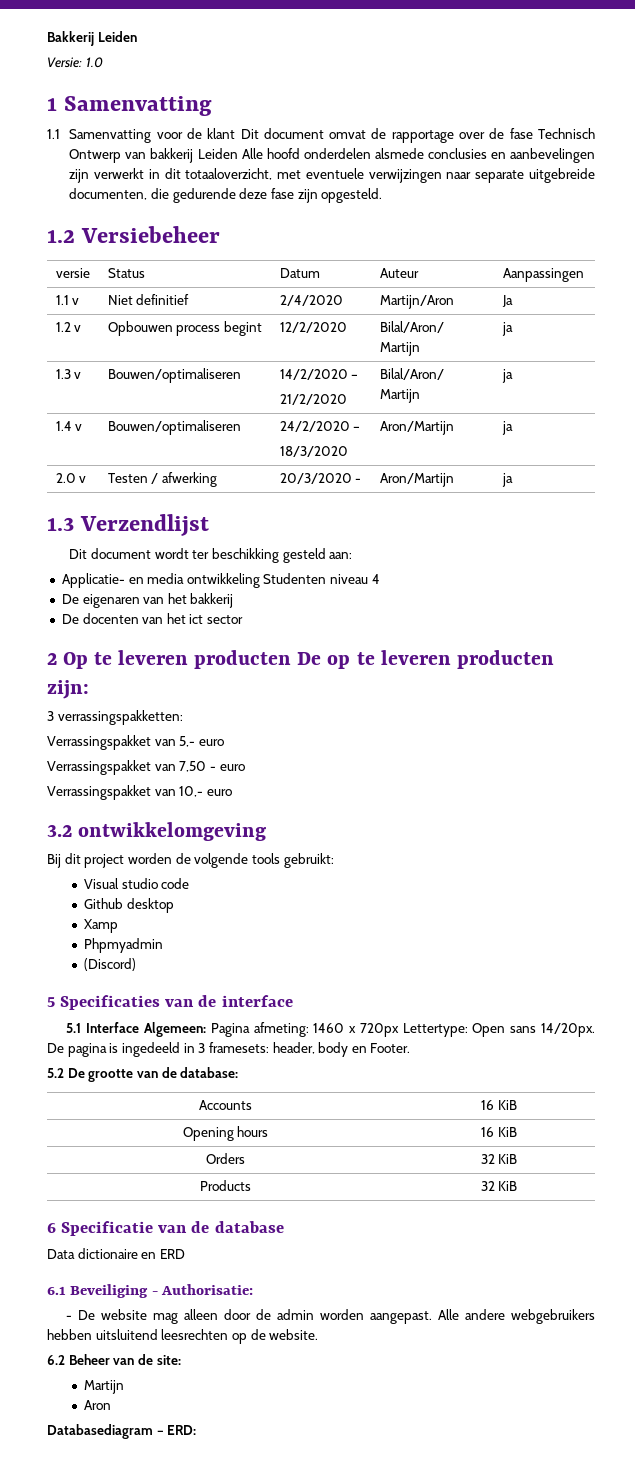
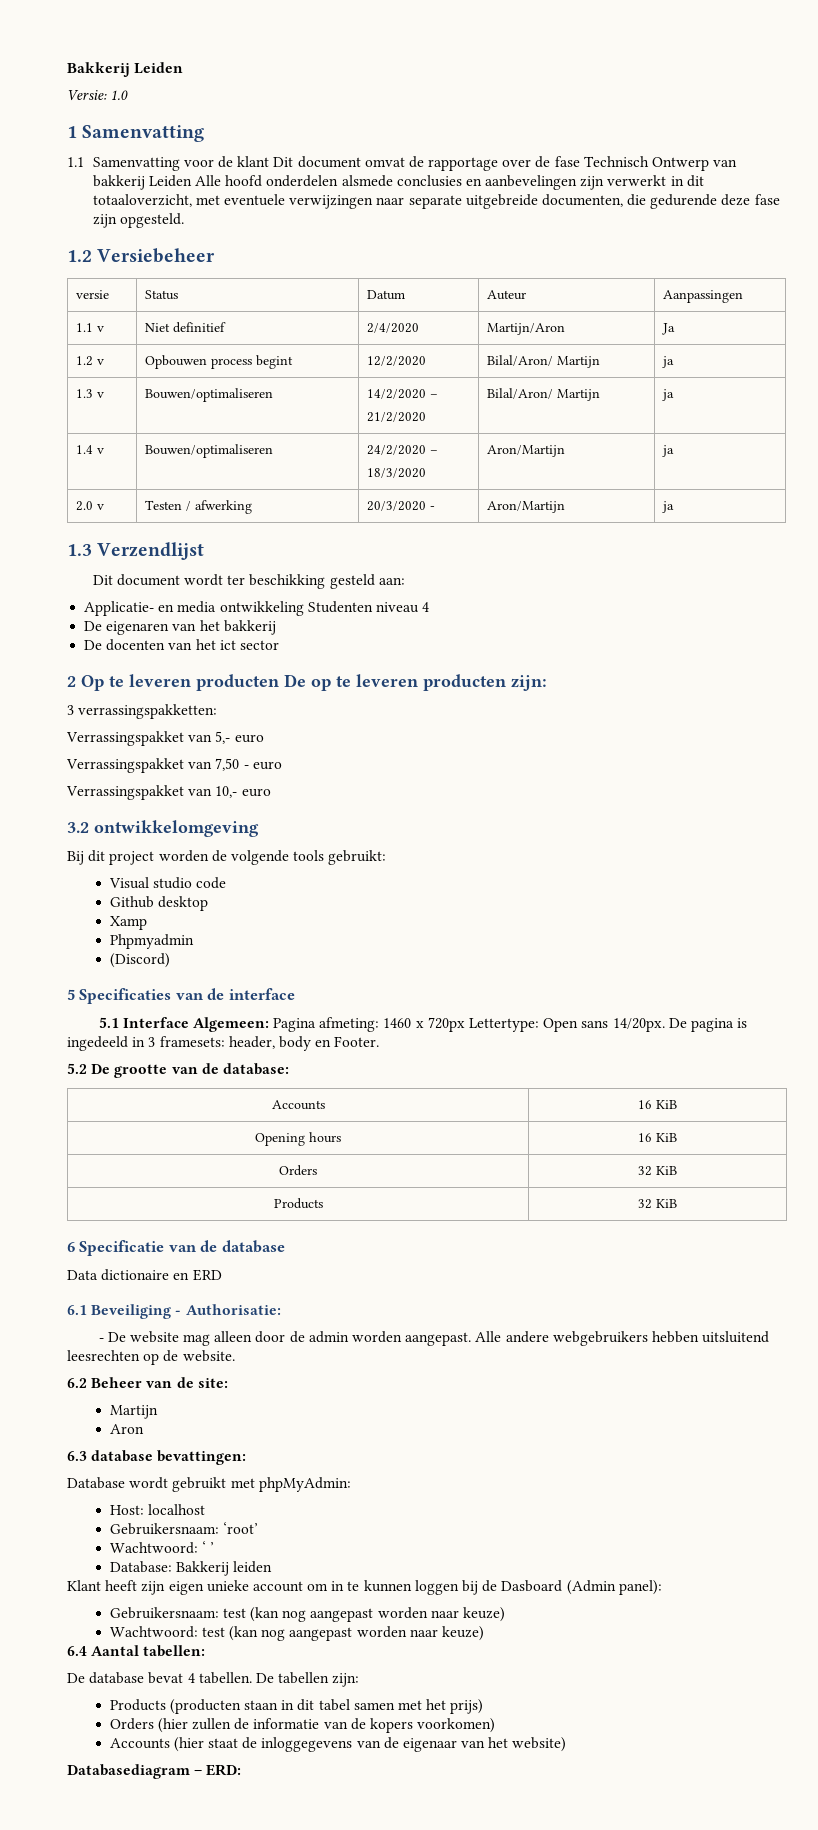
(112, 1405) none -> [67,1450,247,1465] [67,1477,351,1492] [109,1504,205,1515] [109,1522,258,1535] [109,1541,215,1554] [109,1561,273,1576] [67,1580,662,1595] [109,1607,505,1622] [109,1626,484,1641] [67,1645,206,1657] [67,1672,360,1687] [109,1699,484,1714] [109,1718,496,1733] [109,1737,567,1752] // 6.3 database bevattingen: // Database wordt gebruikt met phpMyAdmin: // Host: localhost // Gebruikersnaam: ‘root’ // Wachtwoord: ‘ ’ // Database: Bakkerij leiden // Klant heeft zijn eigen unieke account om in te kunnen loggen bij de Dasboard (Admin panel): // Gebruikersnaam: test (kan nog aangepast worden naar keuze) // Wachtwoord: test (kan nog aangepast worden naar keuze) // 6.4 Aantal tabellen: // De database bevat 4 tabellen. De tabellen zijn: // Products (producten staan in dit tabel samen met het prijs) // Orders (hier zullen de informatie van de kopers voorkomen) // Accounts (hier staat de inloggegevens van de eigenaar van het website)

